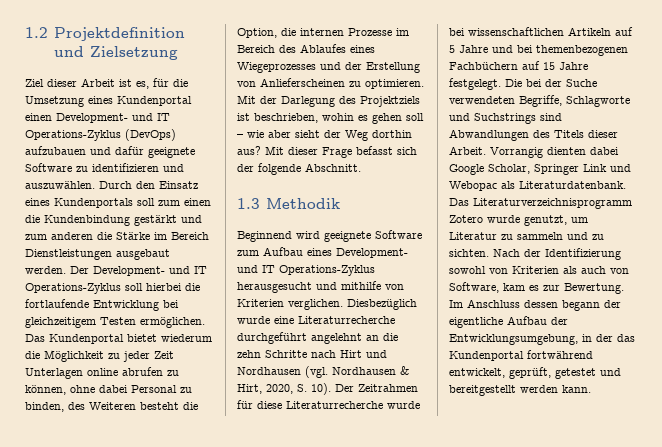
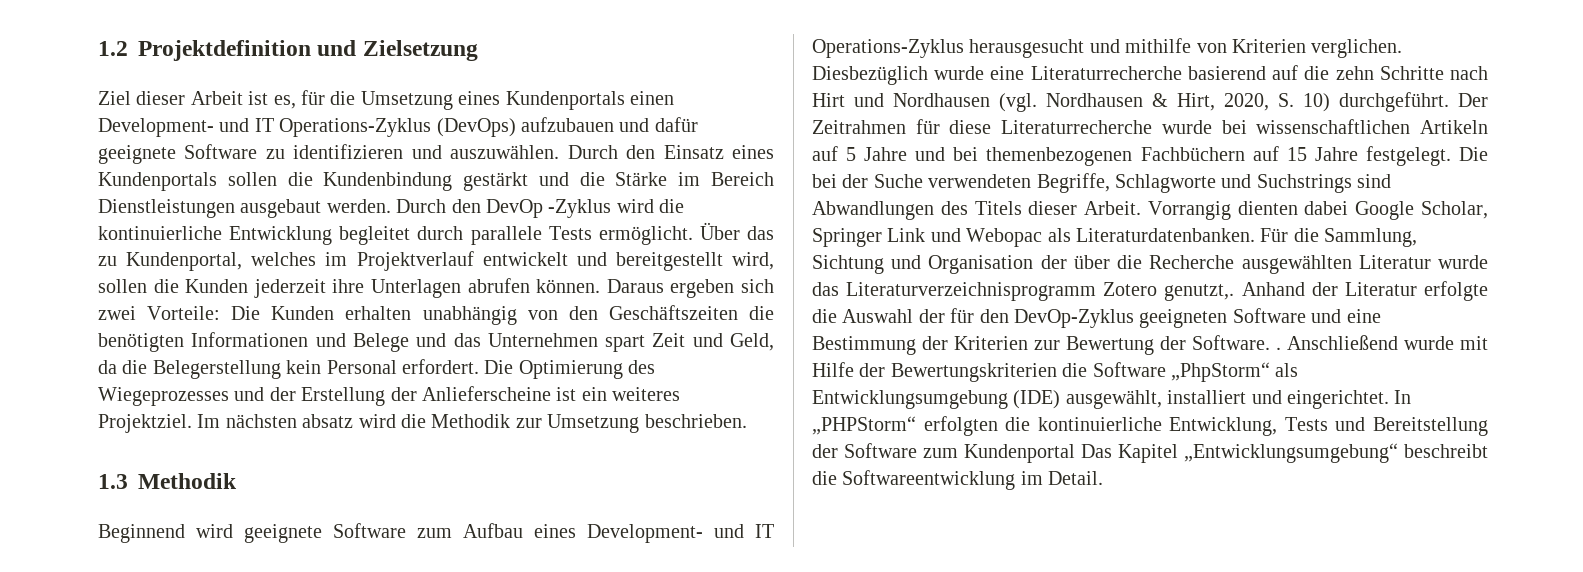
[117,96,192,106] Kundenportal -> [505,91,625,110] Kundenportals
[137,198,211,206] soll zum einen -> [227,172,277,186] sollen
[25,232,93,240] zum anderen -> (569, 179) none
[70,266,207,276] [25,283,200,294] [25,299,179,311] [25,317,205,328] [25,334,212,344] [25,350,174,362] [25,367,179,379] [25,385,192,395] [25,402,198,412] [237,28,409,38] [237,44,375,53] [237,62,420,73] [237,78,424,89] [237,95,420,107] [237,113,424,124] [237,130,412,141] [237,146,417,158] [237,163,361,175] Der Development- und IT Operations-Zyklus soll hierbei die fortlaufende Entwicklung bei gleichzeitigem Testen ermöglichen. Das Kundenportal bietet wiederum die Möglichkeit zu jeder Zeit Unterlagen online abrufen zu können, ohne dabei Personal zu binden, des Weiteren besteht die Option, die internen Prozesse im Bereich des Ablaufes eines Wiegeprozesses und der Erstellung von Anlieferscheinen zu optimieren. Mit der Darlegung des Projektziels ist beschrieben, wohin es gehen soll – wie aber sieht der Weg dorthin aus? Mit dieser Frage befasst sich der folgende Abschnitt. -> [396,199,685,218] [98,222,774,245] [98,251,774,271] [98,278,775,298] [98,305,774,325] [98,332,774,352] [98,359,656,379] [98,386,681,406] [98,414,747,433] Durch den DevOp -Zyklus wird die kontinuierliche Entwicklung begleitet durch parallele Tests ermöglicht. Über das zu Kundenportal, welches im Projektverlauf entwickelt und bereitgestellt wird, sollen die Kunden jederzeit ihre Unterlagen abrufen können. Daraus ergeben sich zwei Vorteile: Die Kunden erhalten unabhängig von den Geschäftszeiten die benötigten Informationen und Belege und das Unternehmen spart Zeit und Geld, da die Belegerstellung kein Personal erfordert. Die Optimierung des Wiegeprozesses und der Erstellung der Anlieferscheine ist ein weiteres Projektziel. Im nächsten absatz wird die Methodik zur Umsetzung beschrieben.
[237,332,379,344] durchgeführt angelehnt an -> [1187,65,1299,80] basierend auf
[311,383,331,395] 10). -> [1303,92,1449,112] 10) durchgeführt.
[519,181,626,189] [449,198,632,209] [449,215,588,226] [449,232,604,240] [449,248,621,260] [449,266,629,274] [449,282,624,294] [449,299,621,311] [449,316,568,328] [449,334,635,345] [449,350,593,361] [449,367,621,379] [449,385,591,396] Literaturdatenbank. Das Literaturverzeichnisprogramm Zotero wurde genutzt, um Literatur zu sammeln und zu sichten. Nach der Identifizierung sowohl von Kriterien als auch von Software, kam es zur Bewertung. Im Anschluss dessen begann der eigentliche Aufbau der Entwicklungsumgebung, in der das Kundenportal fortwährend entwickelt, geprüft, getestet und bereitgestellt werden kann. -> [1076,228,1418,247] [812,255,1488,274] [812,281,1488,301] [812,308,1381,328] [812,335,1488,355] [812,362,1299,382] [812,390,1412,409] [812,416,1488,436] [812,443,1488,463] [812,470,1104,490] Literaturdatenbanken. Für die Sammlung, Sichtung und Organisation der über die Recherche ausgewählten Literatur wurde das Literaturverzeichnisprogramm Zotero genutzt,. Anhand der Literatur erfolgte die Auswahl der für den DevOp-Zyklus geeigneten Software und eine Bestimmung der Kriterien zur Bewertung der Software. . Anschließend wurde mit Hilfe der Bewertungskriterien die Software „PhpStorm“ als Entwicklungsumgebung (IDE) ausgewählt, installiert und eingerichtet. In „PHPStorm“ erfolgten die kontinuierliche Entwicklung, Tests und Bereitstellung der Software zum Kundenportal Das Kapitel „Entwicklungsumgebung“ beschreibt die Softwareentwicklung im Detail.

